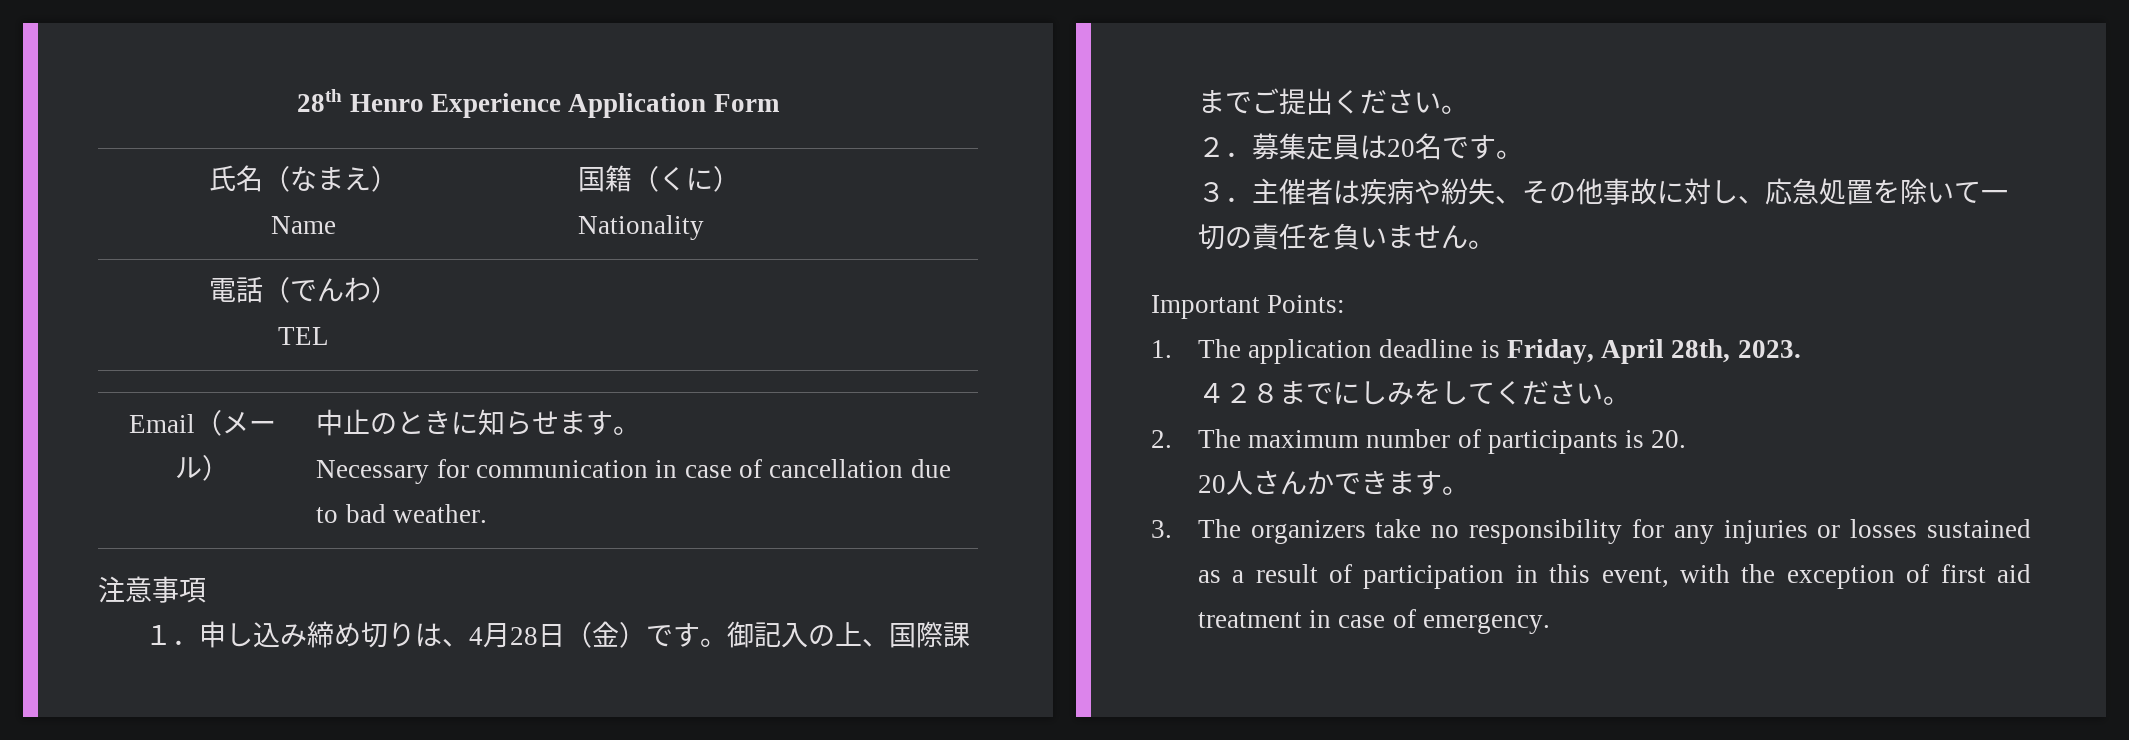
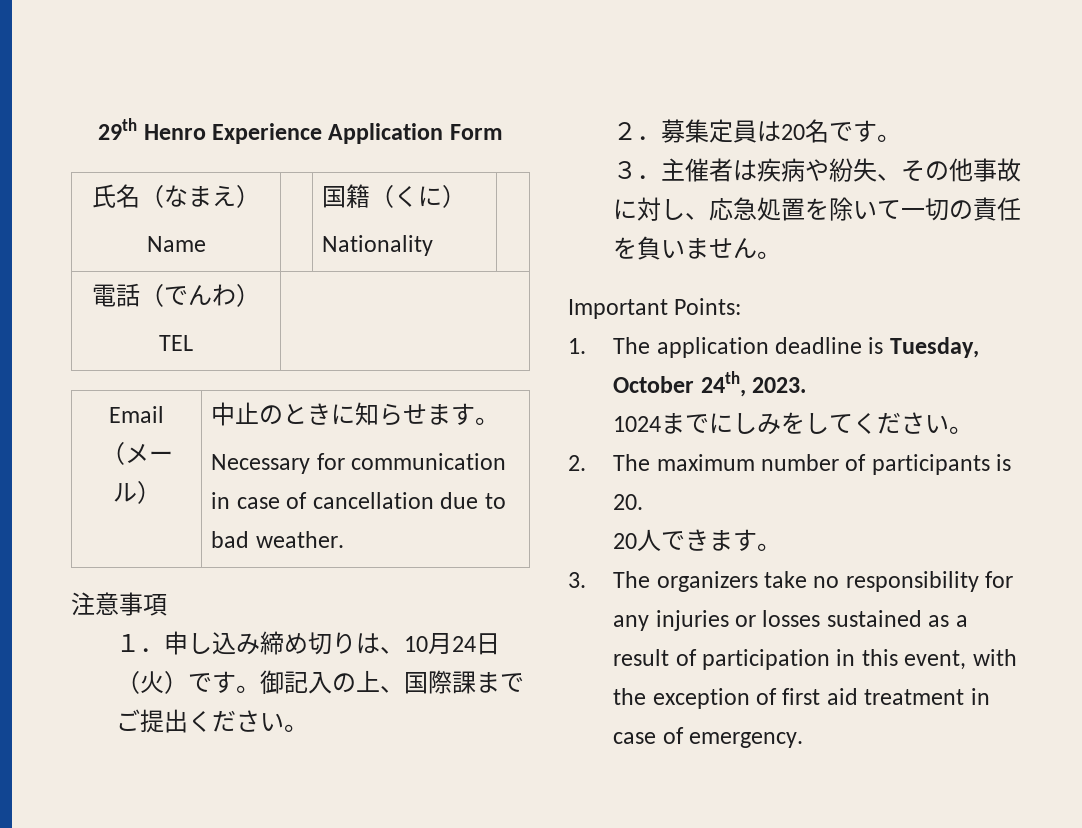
[297,89,343,112] 28th -> [98,118,138,140] 29th
[468,621,619,648] 4月28日（金 -> [404,633,501,655] [116,671,165,694] 10月24日（火
[1506,339,1731,364] Friday, April 28th, -> [889,337,979,358] [613,371,746,397] Tuesday, October 24th,
[1197,383,1279,403] ４２８ -> [613,416,662,432] 1024
[1252,470,1334,495] さんか -> (662, 540) none

